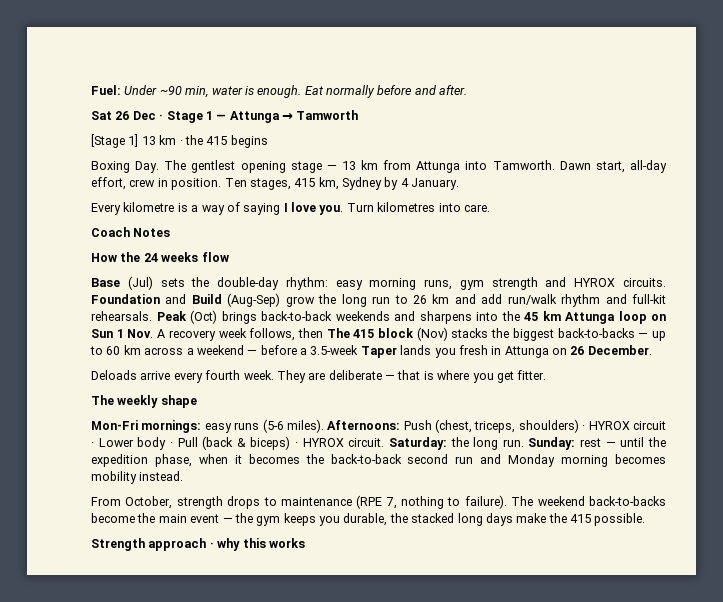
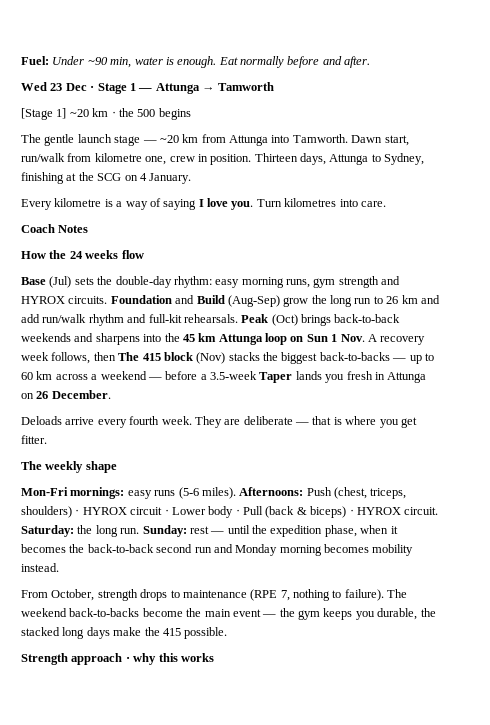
[91,111,130,120] Sat 26 -> [21,82,63,91] Wed 23
[141,136,156,145] 13 -> [69,109,89,117] ~20
[206,136,228,145] 415 -> [137,109,156,117] 500
[91,160,286,173] Boxing Day. The gentlest opening -> [21,134,112,146] The gentle launch
[341,161,356,170] 13 -> [159,135,179,143] ~20
[629,160,667,173] [91,177,399,190] all-day effort, crew in position. Ten stages, 415 km, Sydney by -> [21,153,425,165] [21,172,138,184] run/walk from kilometre one, crew in position. Thirteen days, Attunga to Sydney, finishing at the SCG on

